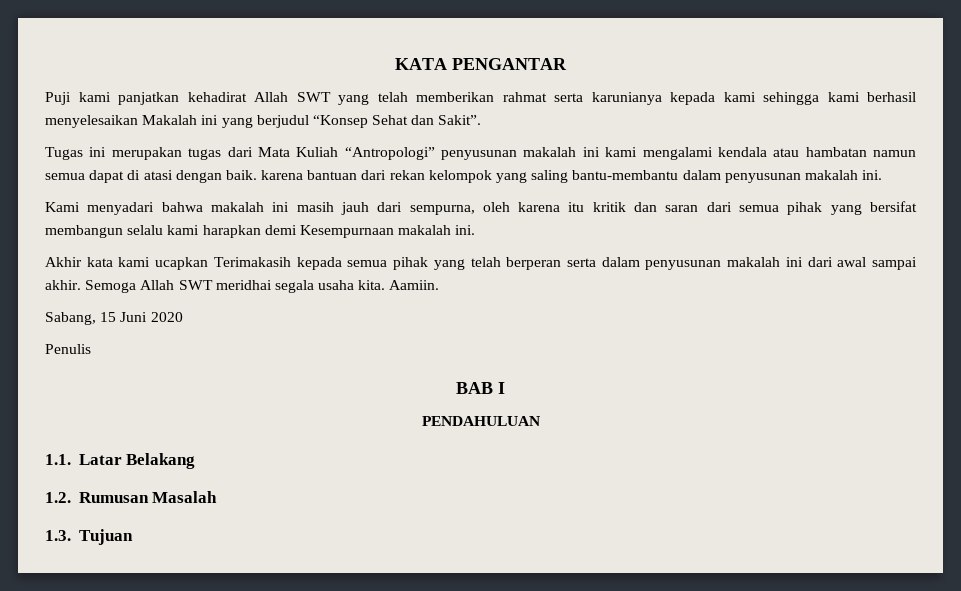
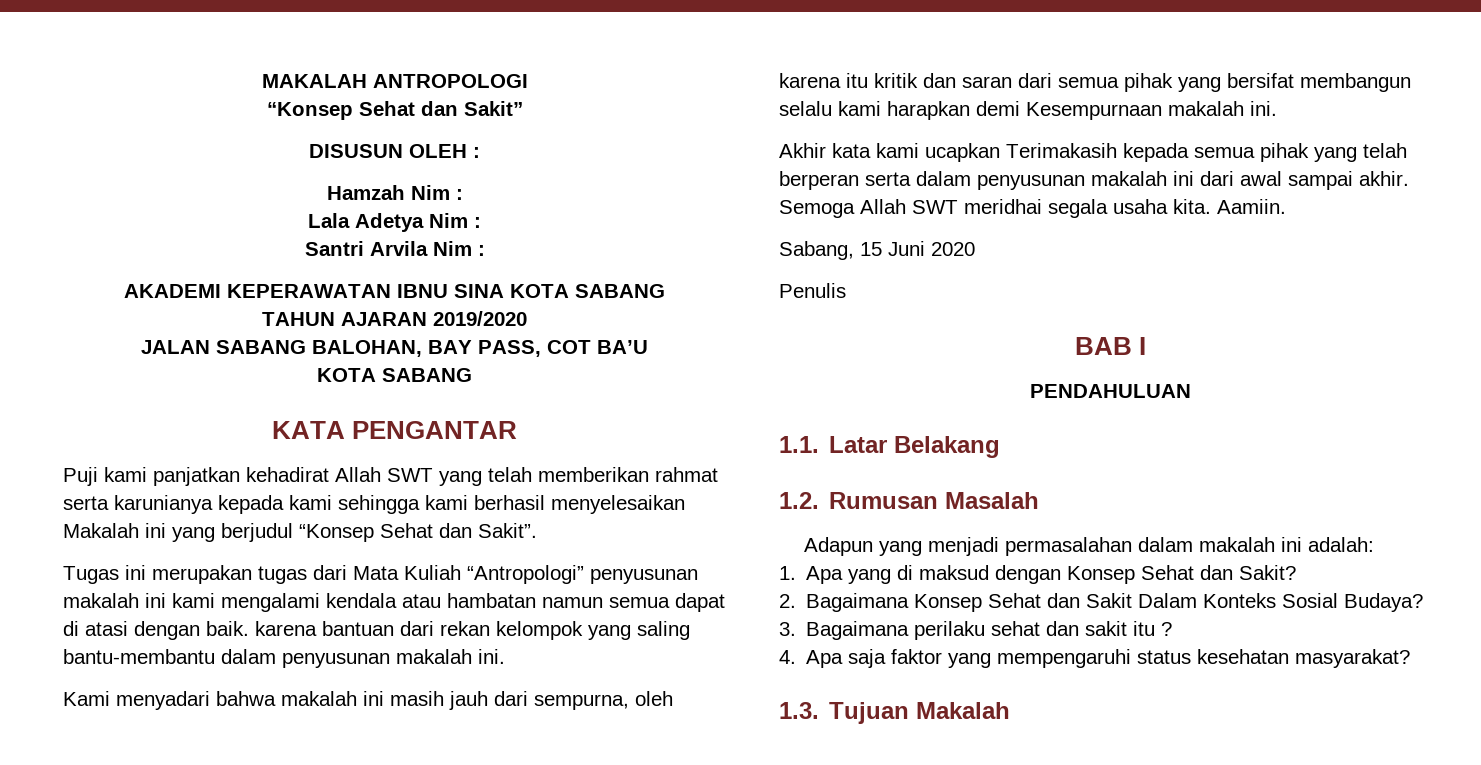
(395, 64) none -> [261,74,528,88] [266,101,523,120] [309,144,480,158] [326,185,463,200] [308,213,481,232] [304,241,485,256] [124,284,665,298] [262,311,527,326] [141,340,648,357] [317,368,472,382] MAKALAH ANTROPOLOGI // “Konsep Sehat dan Sakit” // DISUSUN OLEH : // Hamzah Nim : // Lala Adetya Nim : // Santri Arvila Nim : // AKADEMI KEPERAWATAN IBNU SINA KOTA SABANG // TAHUN AJARAN 2019/2020 // JALAN SABANG BALOHAN, BAY PASS, COT BA’U // KOTA SABANG //
(218, 497) none -> [803,537,1374,556] [779,565,1297,584] [779,593,1424,612] [779,621,1173,640] [779,649,1411,668] // Adapun yang menjadi permasalahan dalam makalah ini adalah: // 1. Apa yang di maksud dengan Konsep Sehat dan Sakit? // 2. Bagaimana Konsep Sehat dan Sakit Dalam Konteks Sosial Budaya? // 3. Bagaimana perilaku sehat dan sakit itu ? // 4. Apa saja faktor yang mempengaruhi status kesehatan masyarakat?
(133, 537) none -> [916,702,1011,719] Makalah

